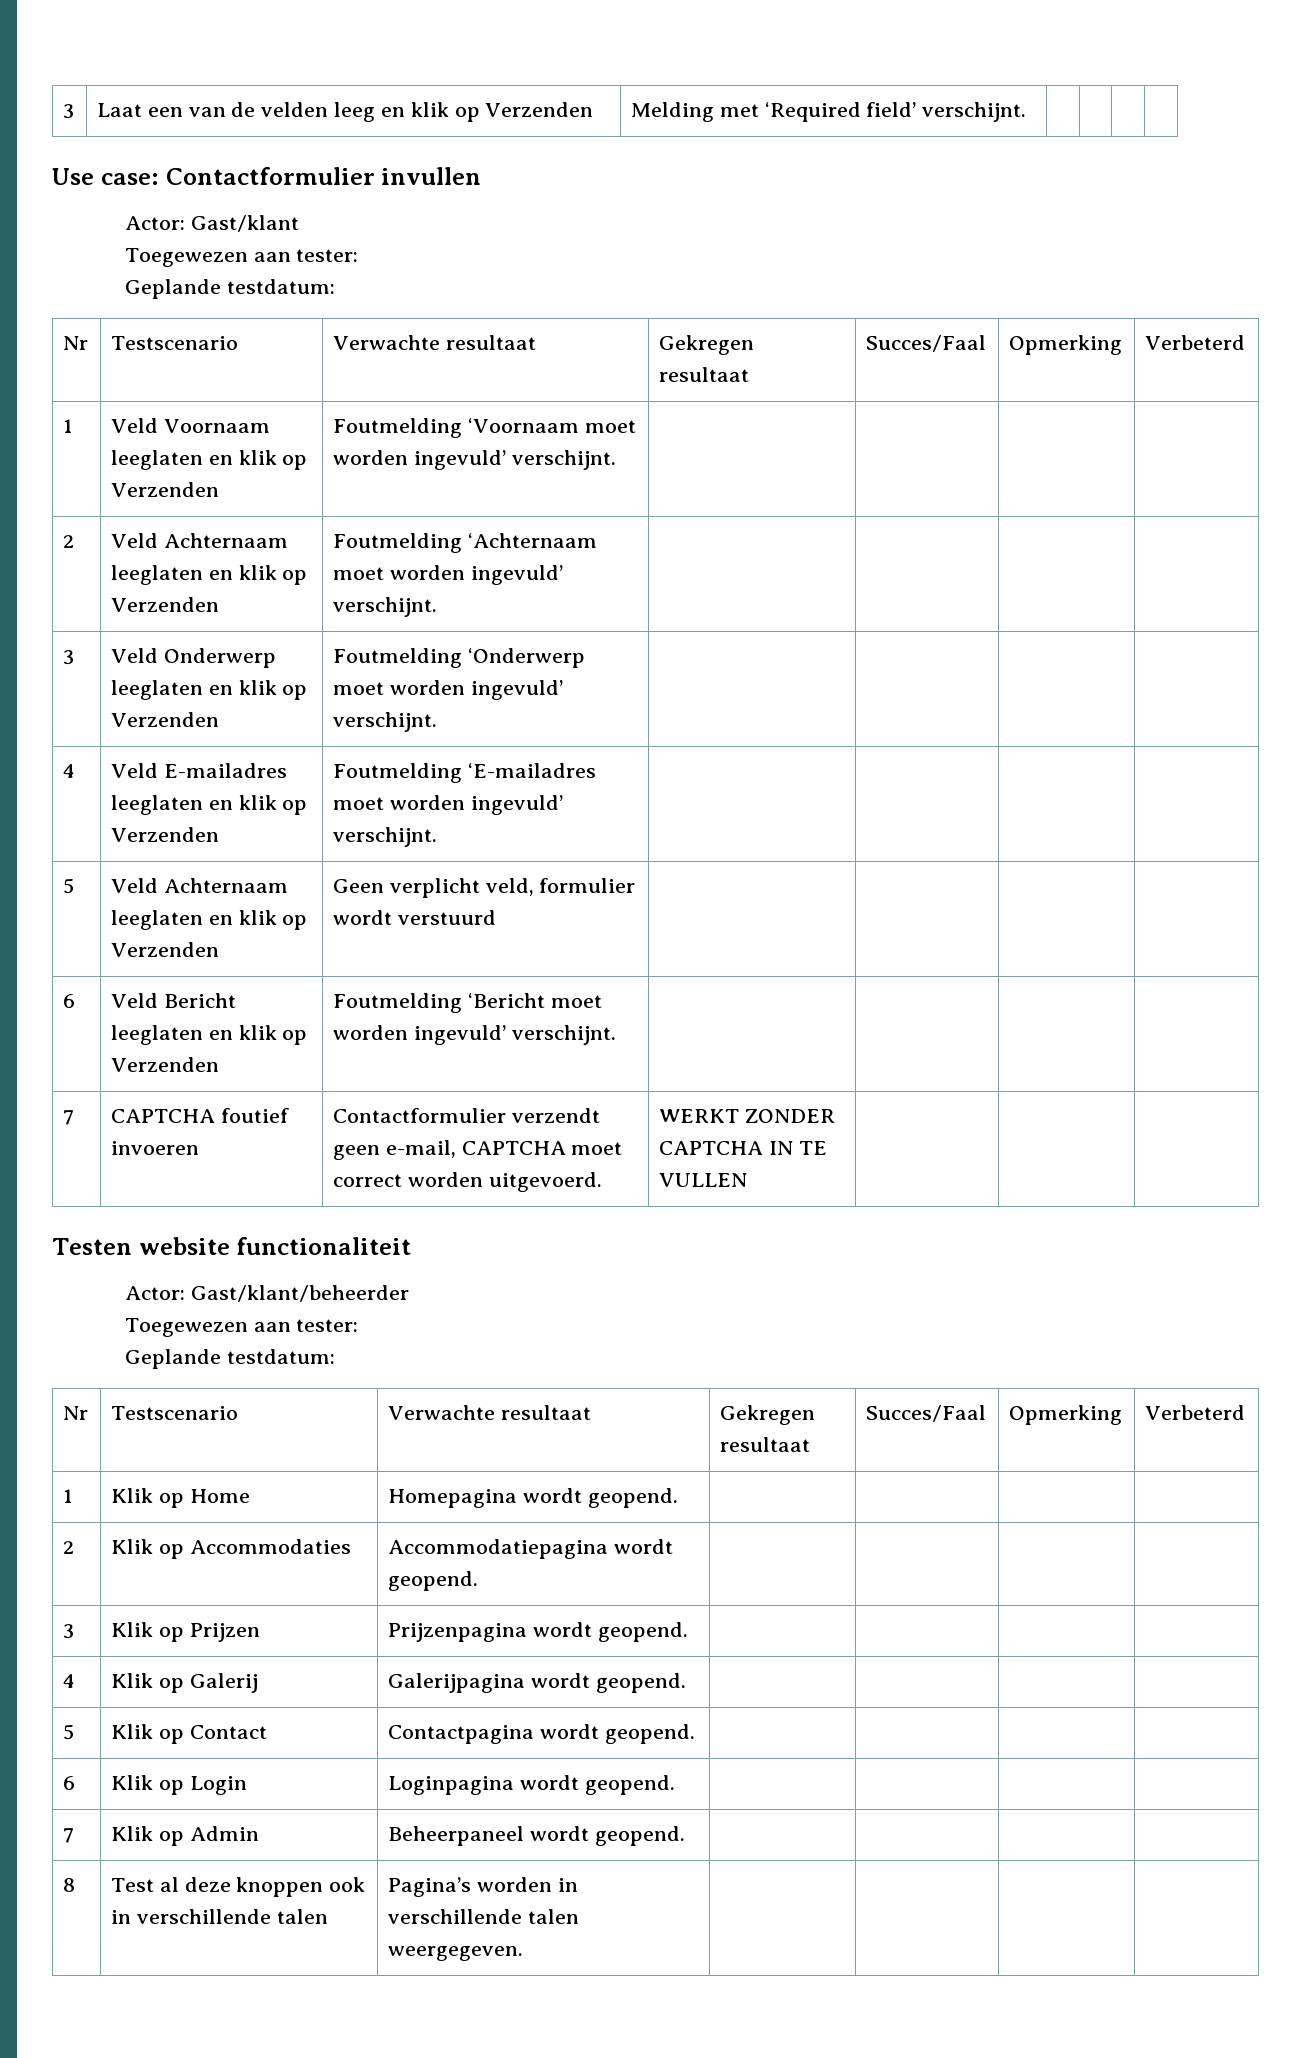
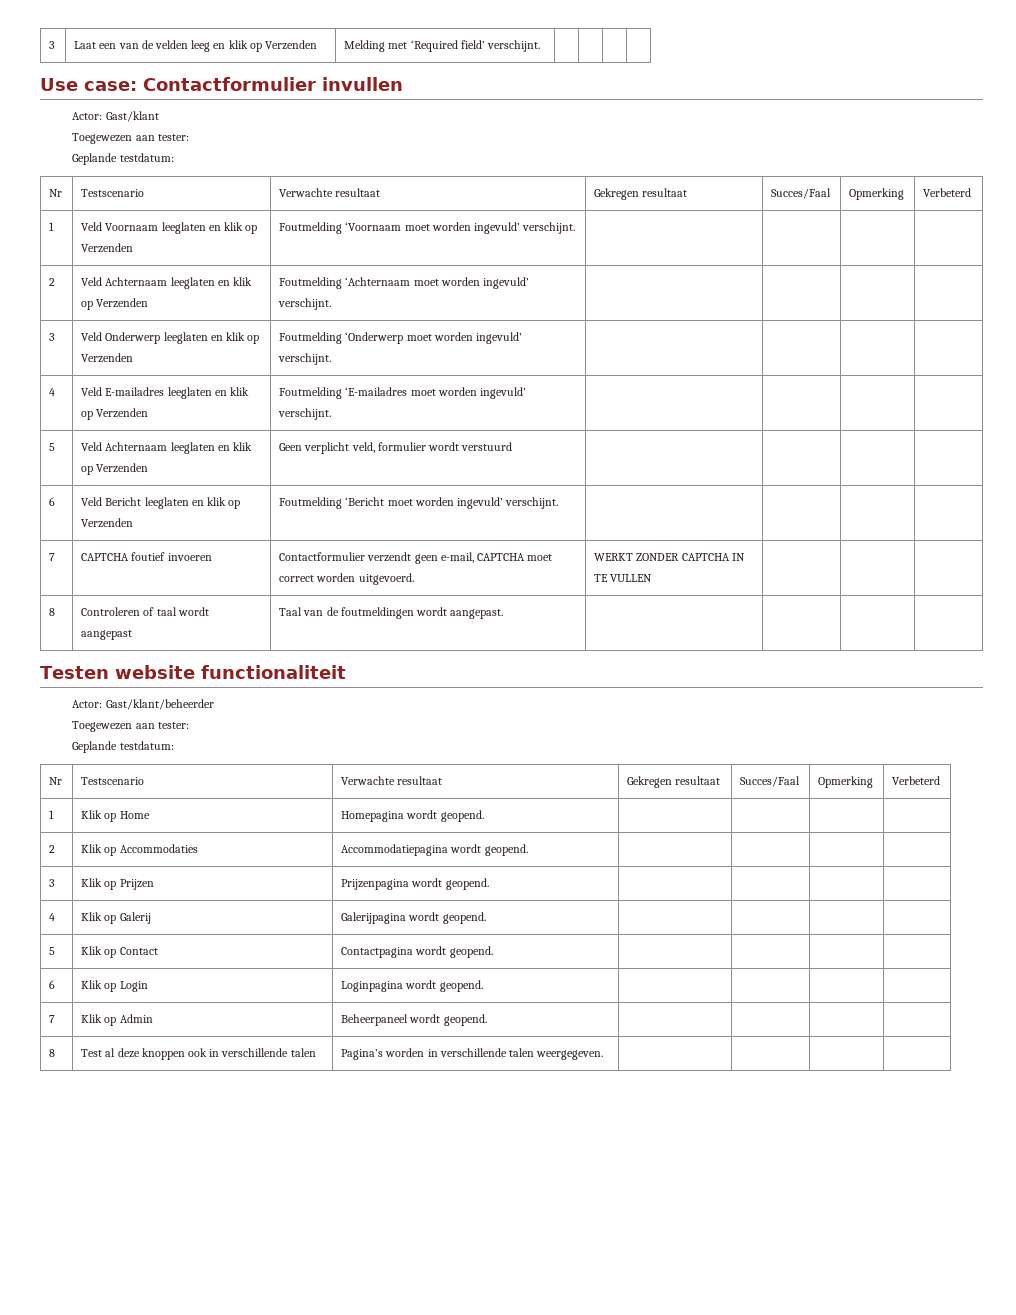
(748, 1180) none -> [49,608,56,616] [81,607,209,616] [81,630,133,640] [279,607,504,619] // 8 | Controleren of taal wordt aangepast | Taal van de foutmeldingen wordt aangepast. | | | |

